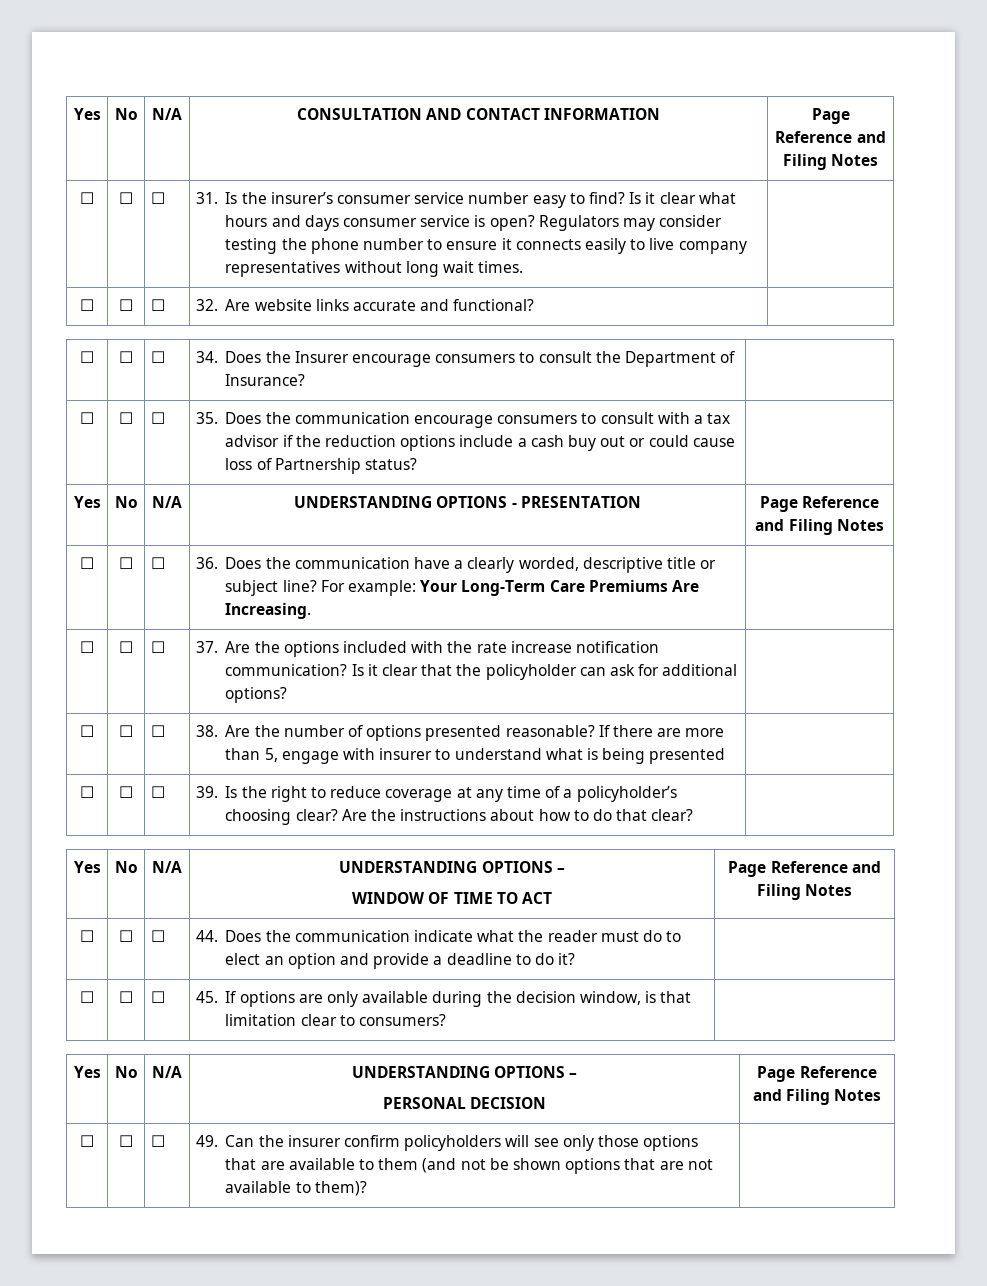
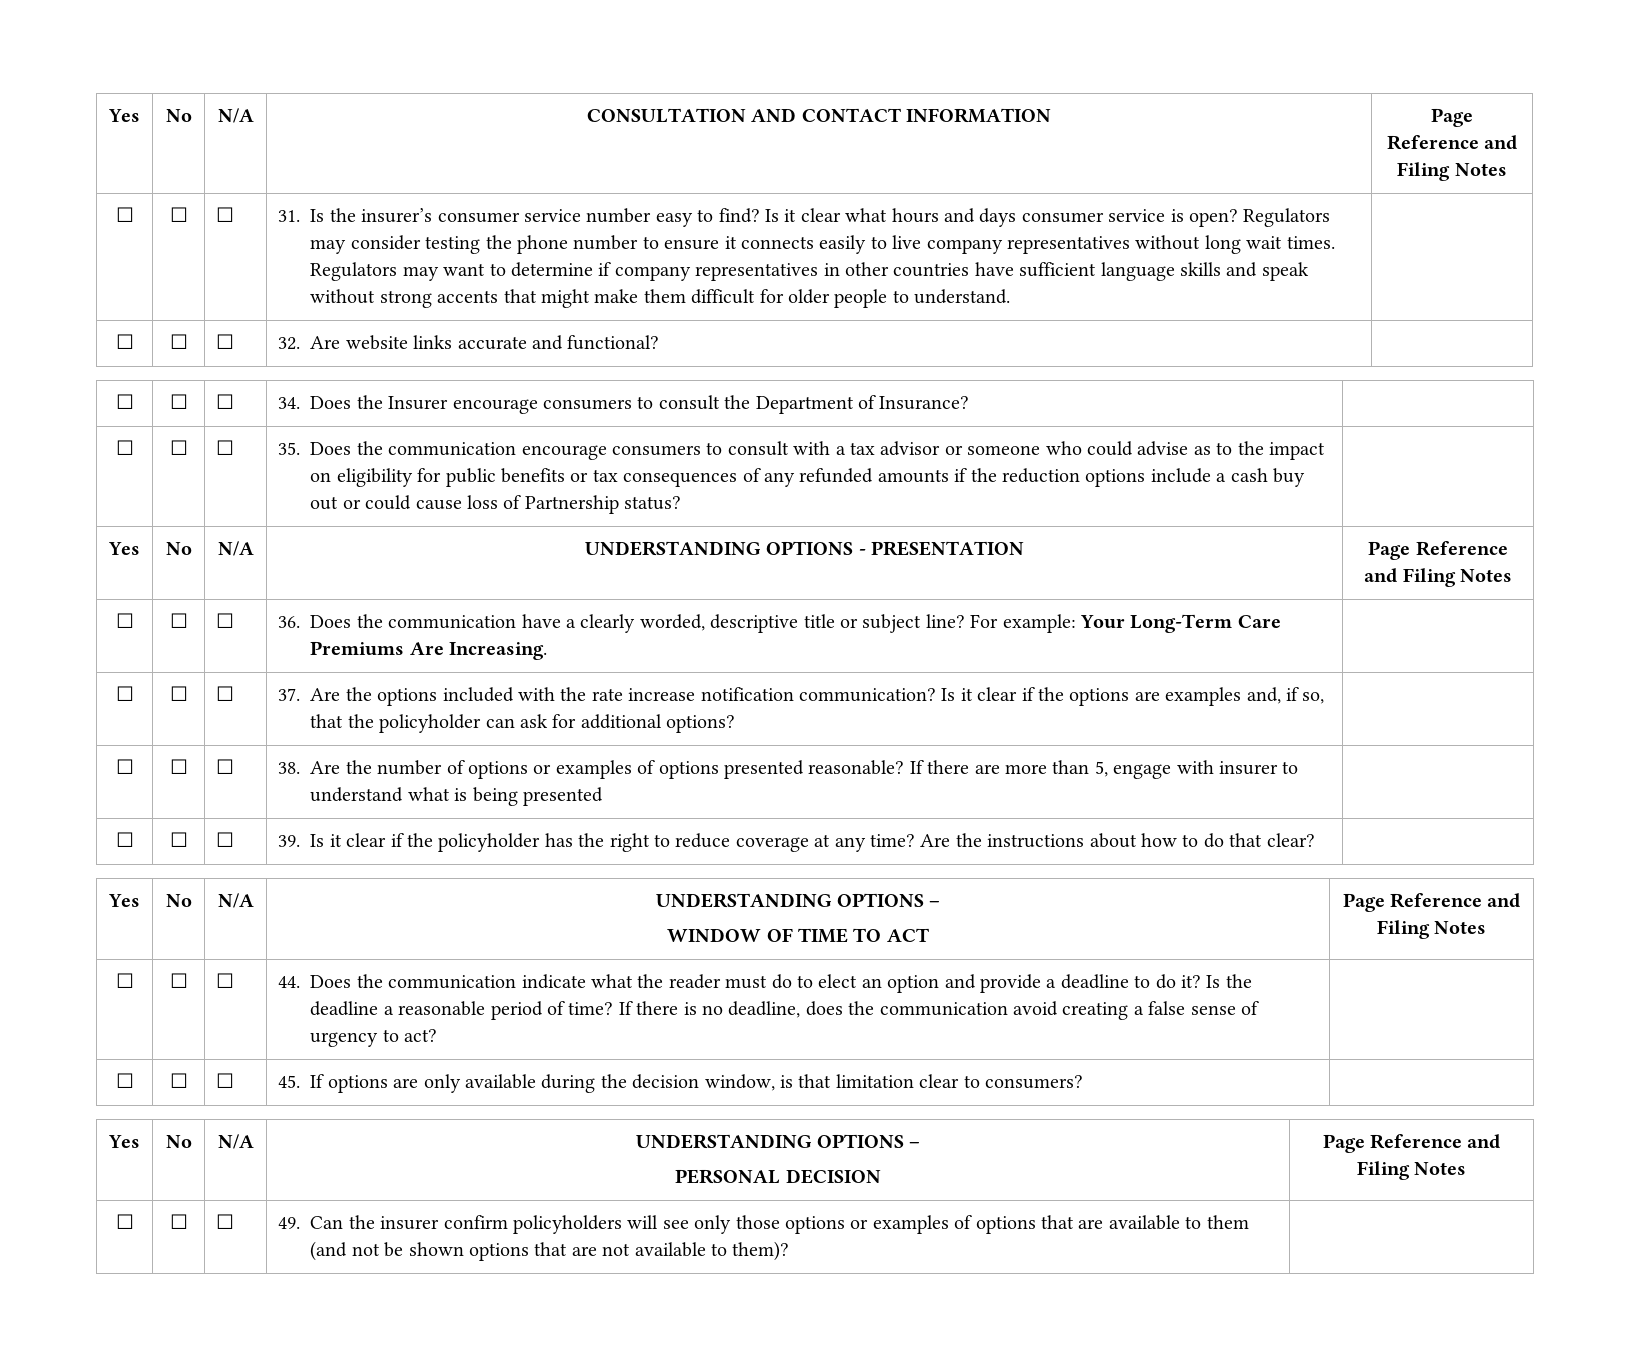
(524, 267) none -> [310,262,1309,281] [310,289,1011,308] Regulators may want to determine if company representatives in other countries have sufficient language skills and speak without strong accents that might make them difficult for older people to understand.
(280, 441) none -> [944,441,1326,460] [310,468,949,487] or someone who could advise as to the impact on eligibility for public benefits or tax consequences of any refunded amounts
(419, 670) none -> [1021,687,1325,706] if the options are examples and, if so,
(422, 733) none -> [533,760,719,779] or examples of options
(238, 792) none -> [329,833,573,852] it clear if the policyholder has
[506,786,677,802] [225,809,338,825] time of a policyholder’s choosing clear? -> [870,834,916,847] time?
(576, 959) none -> [1206,974,1252,988] [310,1001,1260,1020] [310,1029,438,1047] Is the deadline a reasonable period of time? If there is no deadline, does the communication avoid creating a false sense of urgency to act?
(699, 1143) none -> [850,1215,1036,1234] or examples of options

